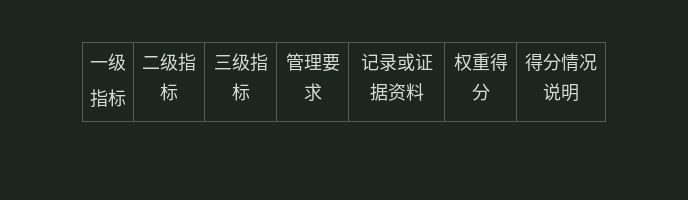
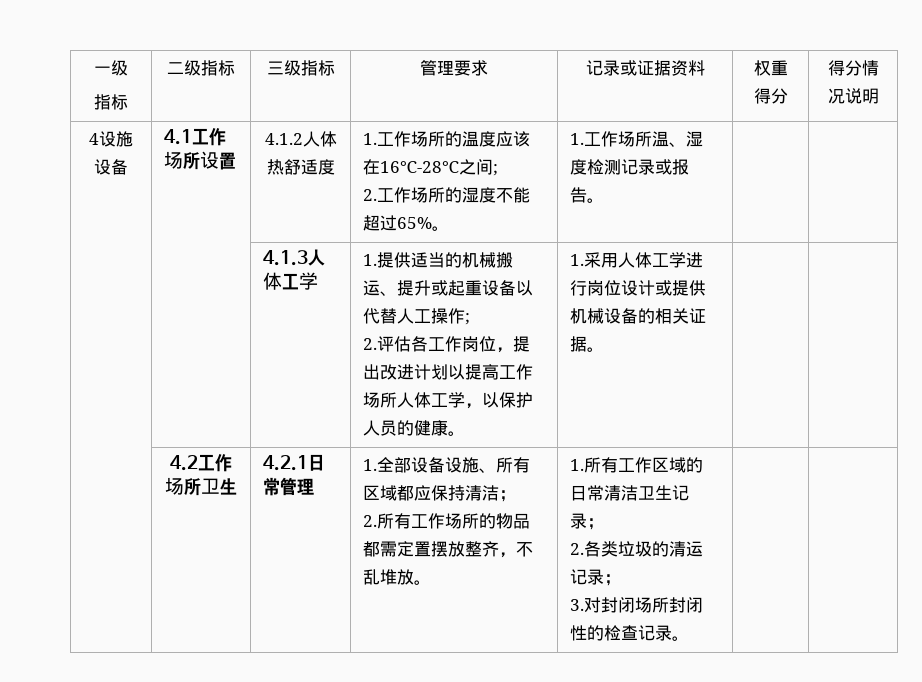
(579, 93) none -> [89,131,133,147] [94,159,128,175] [164,127,227,146] [164,151,237,170] [264,131,337,147] [266,159,335,175] [363,131,531,147] [363,159,499,176] [363,187,531,203] [363,215,450,231] [570,131,704,147] [570,159,690,175] [570,187,605,203] [263,249,326,266] [263,272,319,290] [363,252,514,268] [363,280,534,296] [363,308,471,325] [363,336,531,353] [363,364,534,380] [363,392,534,409] [363,420,466,436] [570,252,704,268] [570,280,707,296] [570,308,707,324] [570,336,605,352] [170,453,232,472] [165,477,237,496] [263,454,326,471] [263,477,315,496] [363,457,531,473] [363,485,517,502] [363,513,531,529] [363,541,534,558] [363,569,432,585] [570,457,704,473] [570,485,690,501] [570,513,605,530] [570,541,704,557] [570,569,622,586] [570,597,704,613] [570,625,690,641] // 4设施设备 | 4.1工作场所设置 | 4.1.2人体热舒适度 | 1.工作场所的温度应该在16℃-28℃之间; // 2.工作场所的湿度不能超过65%。 | 1.工作场所温、湿度检测记录或报告。 | | // | | 4.1.3人体工学 | 1.提供适当的机械搬运、提升或起重设备以代替人工操作; // 2.评估各工作岗位，提出改进计划以提高工作场所人体工学，以保护人员的健康。 | 1.采用人体工学进行岗位设计或提供机械设备的相关证据。 | | // | 4.2工作场所卫生 | 4.2.1日常管理 | 1.全部设备设施、所有区域都应保持清洁； // 2.所有工作场所的物品都需定置摆放整齐，不乱堆放。 | 1.所有工作区域的日常清洁卫生记录； // 2.各类垃圾的清运记录； // 3.对封闭场所封闭性的检查记录。 | |

